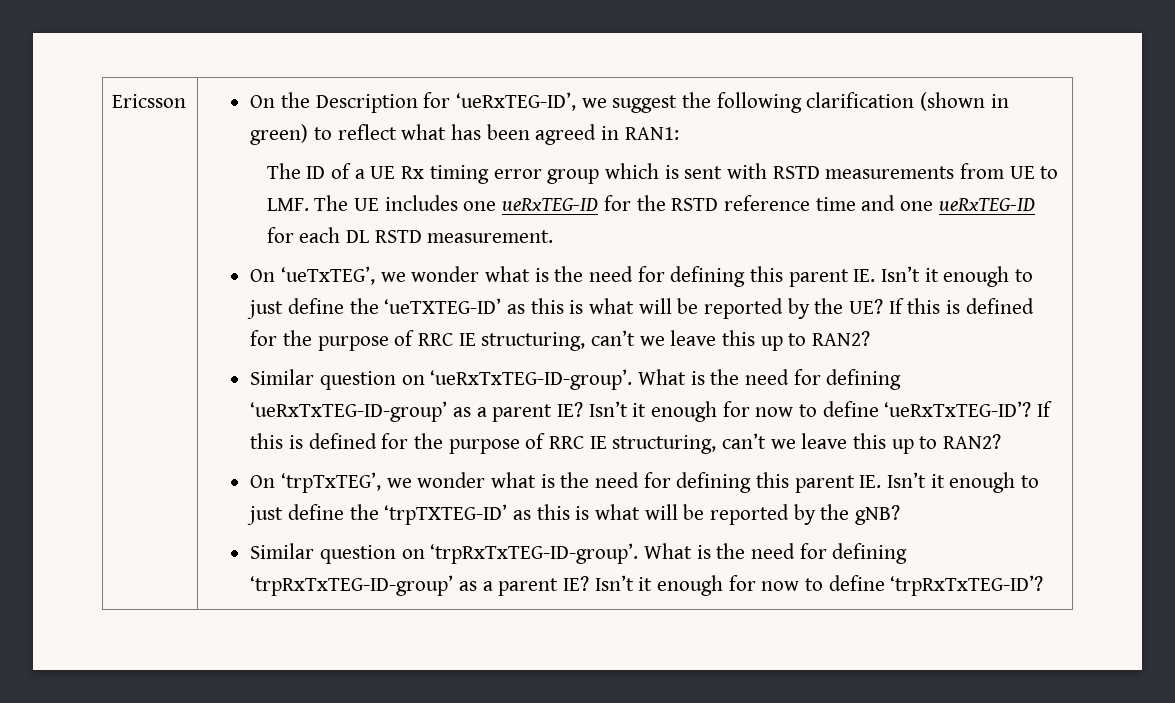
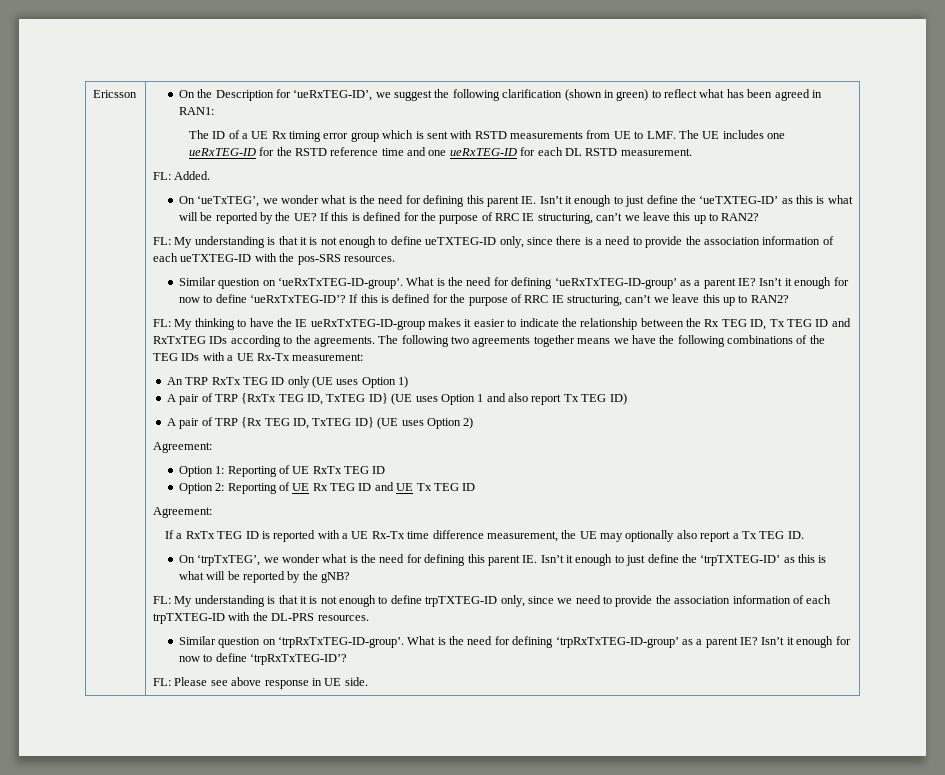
(554, 236) none -> [153,171,211,180] // FL: Added.
(870, 338) none -> [153,236,834,248] [153,253,395,265] // FL: My understanding is that it is not enough to define ueTXTEG-ID only, since there is a need to provide the association information of each ueTXTEG-ID with the pos-SRS resources.
(1001, 441) none -> [153,318,851,330] [153,335,825,347] [153,352,364,361] [166,376,409,388] [166,393,627,405] [166,417,474,429] [153,442,213,453] [178,465,386,477] [178,482,476,494] [153,507,213,518] [165,530,804,542] // FL: My thinking to have the IE ueRxTxTEG-ID-group makes it easier to indicate the relationship between the Rx TEG ID, Tx TEG ID and RxTxTEG IDs according to the agreements. The following two agreements together means we have the following combinations of the TEG IDs with a UE Rx-Tx measurement: // An TRP RxTx TEG ID only (UE uses Option 1) // A pair of TRP {RxTx TEG ID, TxTEG ID} (UE uses Option 1 and also report Tx TEG ID) // A pair of TRP {Rx TEG ID, TxTEG ID} (UE uses Option 2) // Agreement: // Option 1: Reporting of UE RxTx TEG ID // Option 2: Reporting of UE Rx TEG ID and UE Tx TEG ID // Agreement: // If a RxTx TEG ID is reported with a UE Rx-Tx time difference measurement, the UE may optionally also report a Tx TEG ID.
(900, 515) none -> [153,595,832,607] [153,612,369,624] // FL: My understanding is that it is not enough to define trpTXTEG-ID only, since we need to provide the association information of each trpTXTEG-ID with the DL-PRS resources.
(1044, 585) none -> [153,677,368,689] // FL: Please see above response in UE side.

